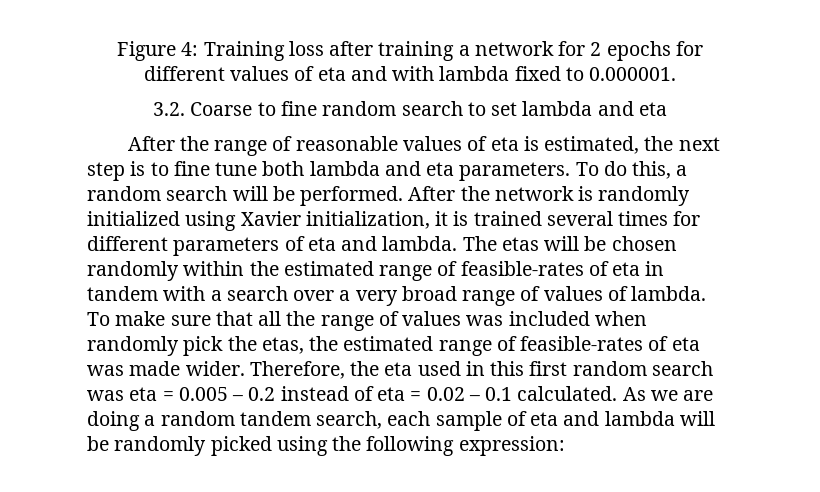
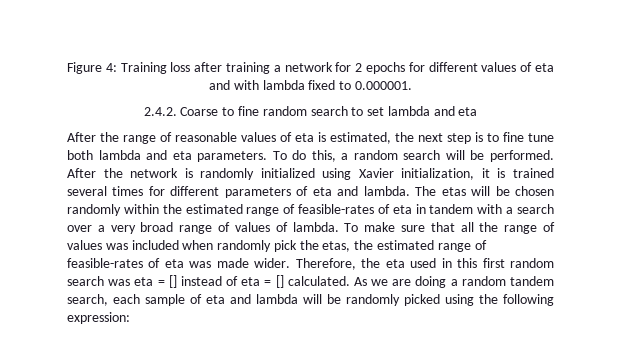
[153,102,186,116] 3.2. -> [143,107,177,116] 2.4.2.
[178,387,276,401] 0.005 – 0.2 -> [168,275,177,288] []
[426,387,513,401] 0.02 – 0.1 -> [275,275,284,288] []

